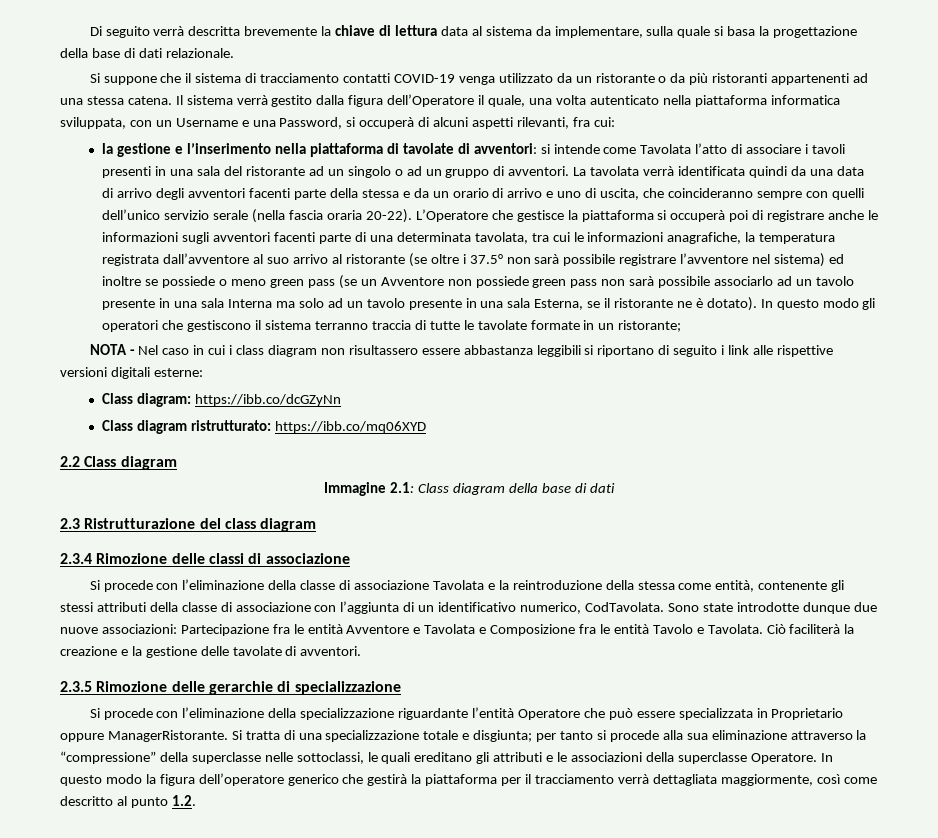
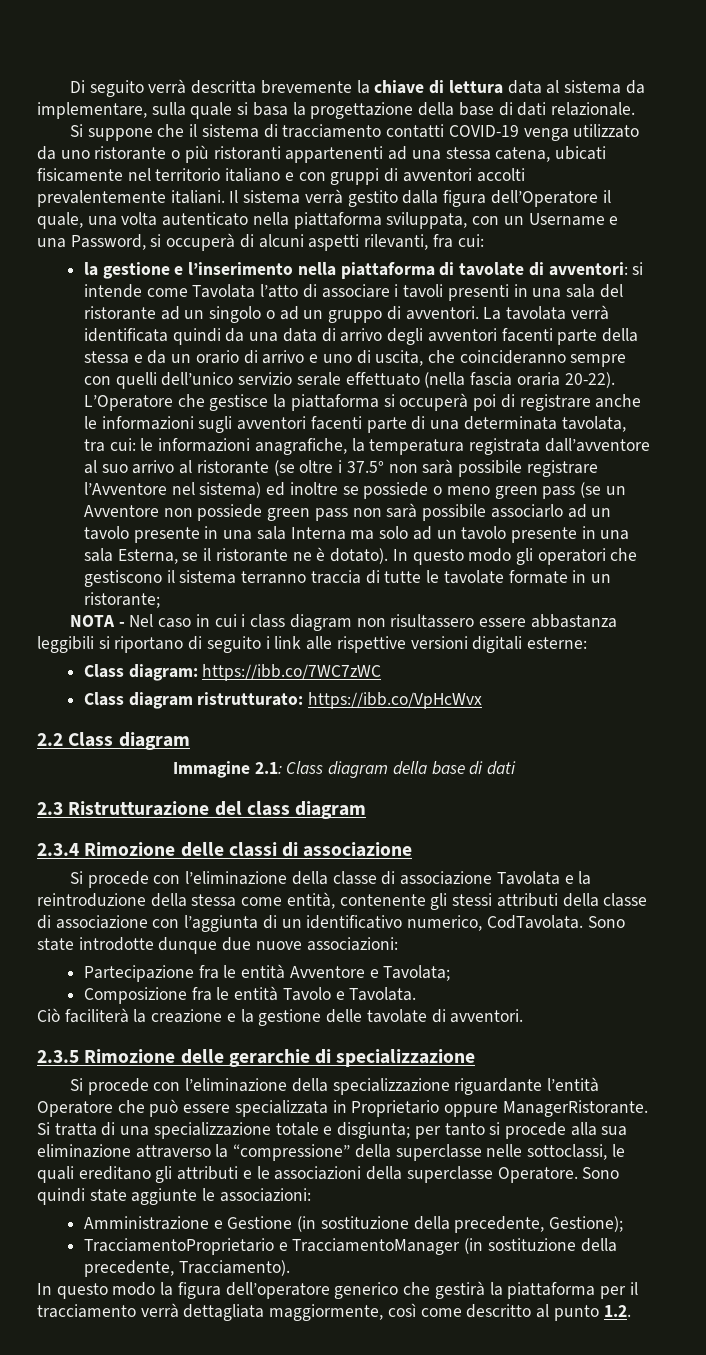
[575,76,592,83] un -> [60,150,90,159] uno
[670,73,686,83] da -> (181, 154) none
[127,96,172,105] catena. -> [495,146,606,162] [37,168,525,185] [37,190,225,207] catena, ubicati fisicamente nel territorio italiano e con gruppi di avventori accolti prevalentemente italiani.
[770,95,840,105] informatica -> (382, 220) none
(249, 215) none -> [345,372,420,386] effettuato
[552,232,570,242] cui -> [109,438,136,451] cui:
[680,253,749,264] l’avventore -> [83,482,167,495] l’Avventore
[195,394,342,406] https://ibb.co/dcGZyNn -> [202,664,382,681] https://ibb.co/7WC7zWC
[275,421,427,433] https://ibb.co/mq06XYD -> [308,692,483,709] https://ibb.co/VpHcWvx
(177, 629) none -> (398, 944) //
[424,624,487,634] Tavolata e -> [383,965,451,981] Tavolata; //
(763, 629) none -> (417, 994) //
(817, 758) none -> [582,1167,620,1179] [37,1188,311,1205] [83,1216,624,1233] [83,1238,617,1255] [83,1260,290,1277] Sono quindi state aggiunte le associazioni: // Amministrazione e Gestione (in sostituzione della precedente, Gestione); // TracciamentoProprietario e TracciamentoManager (in sostituzione della precedente, Tracciamento). //

